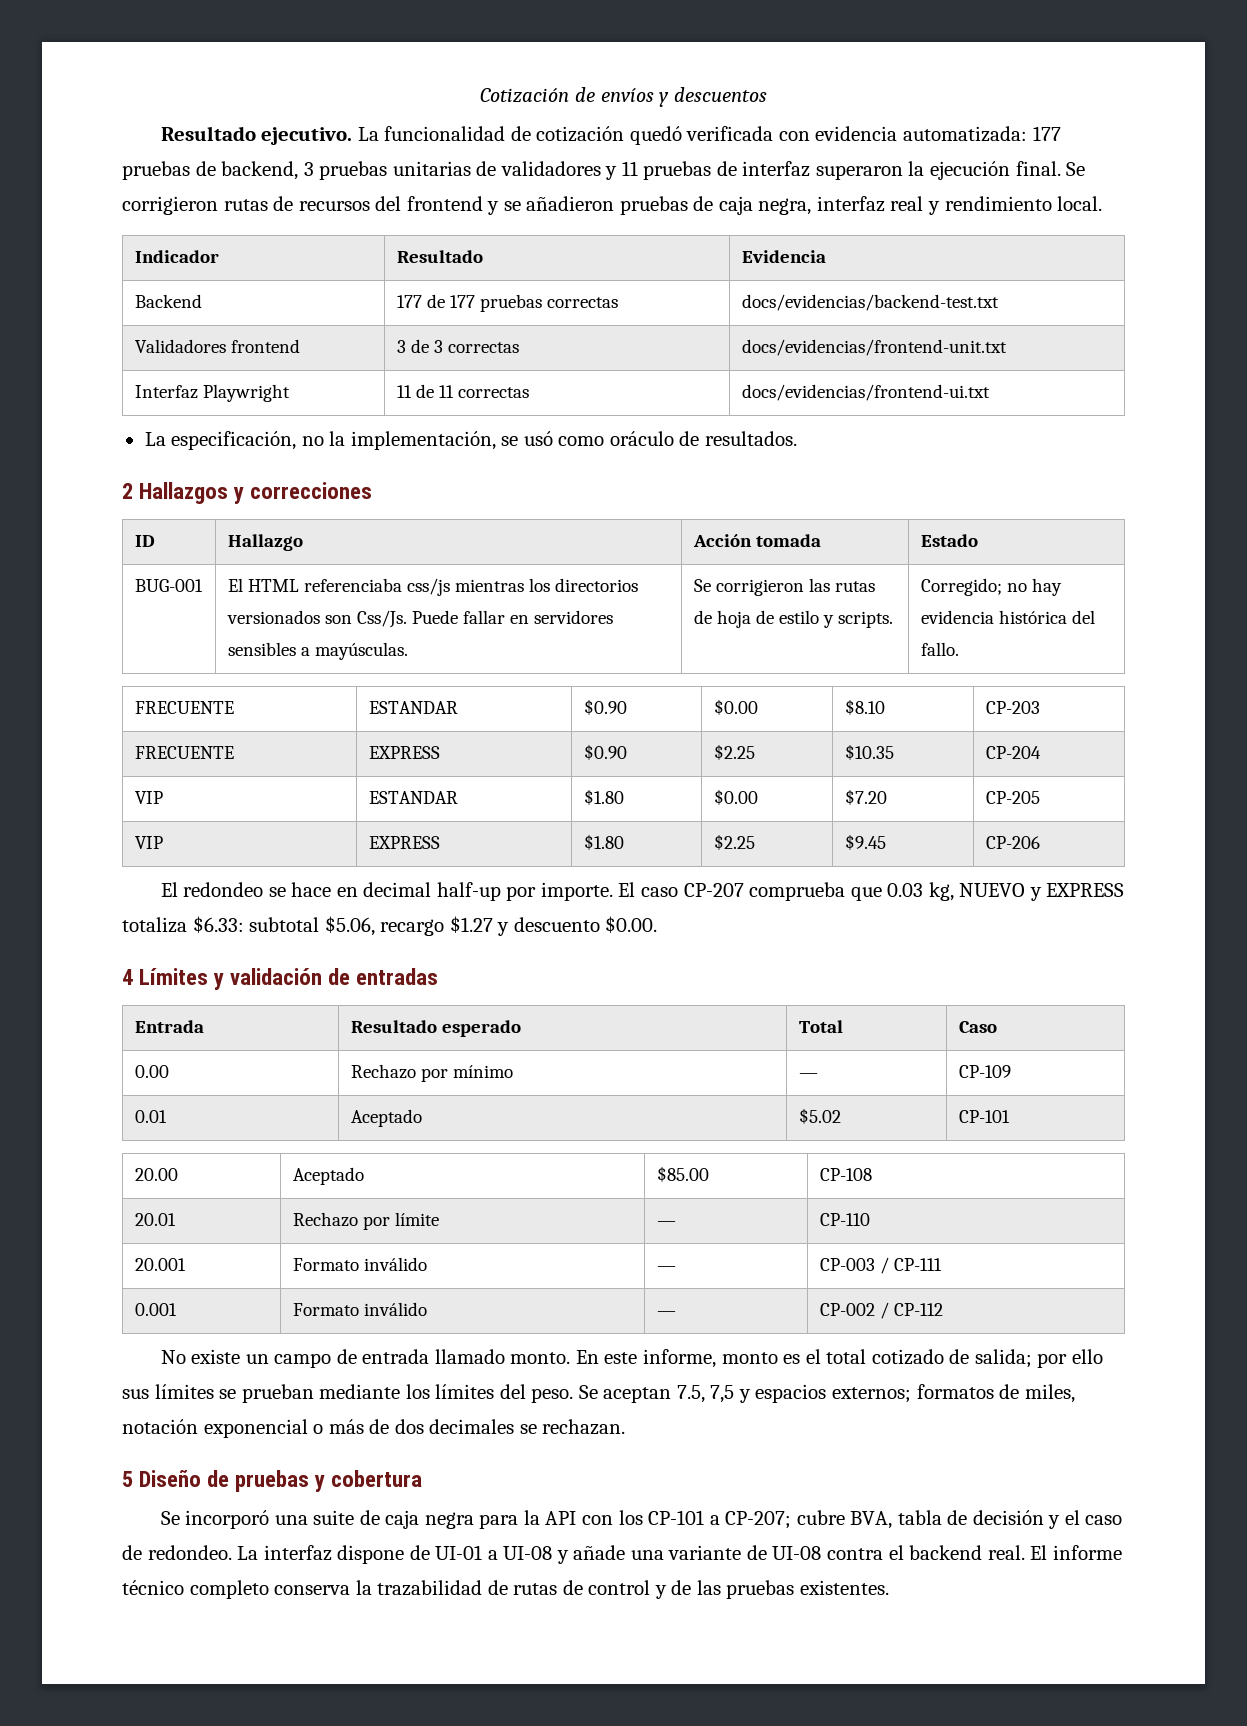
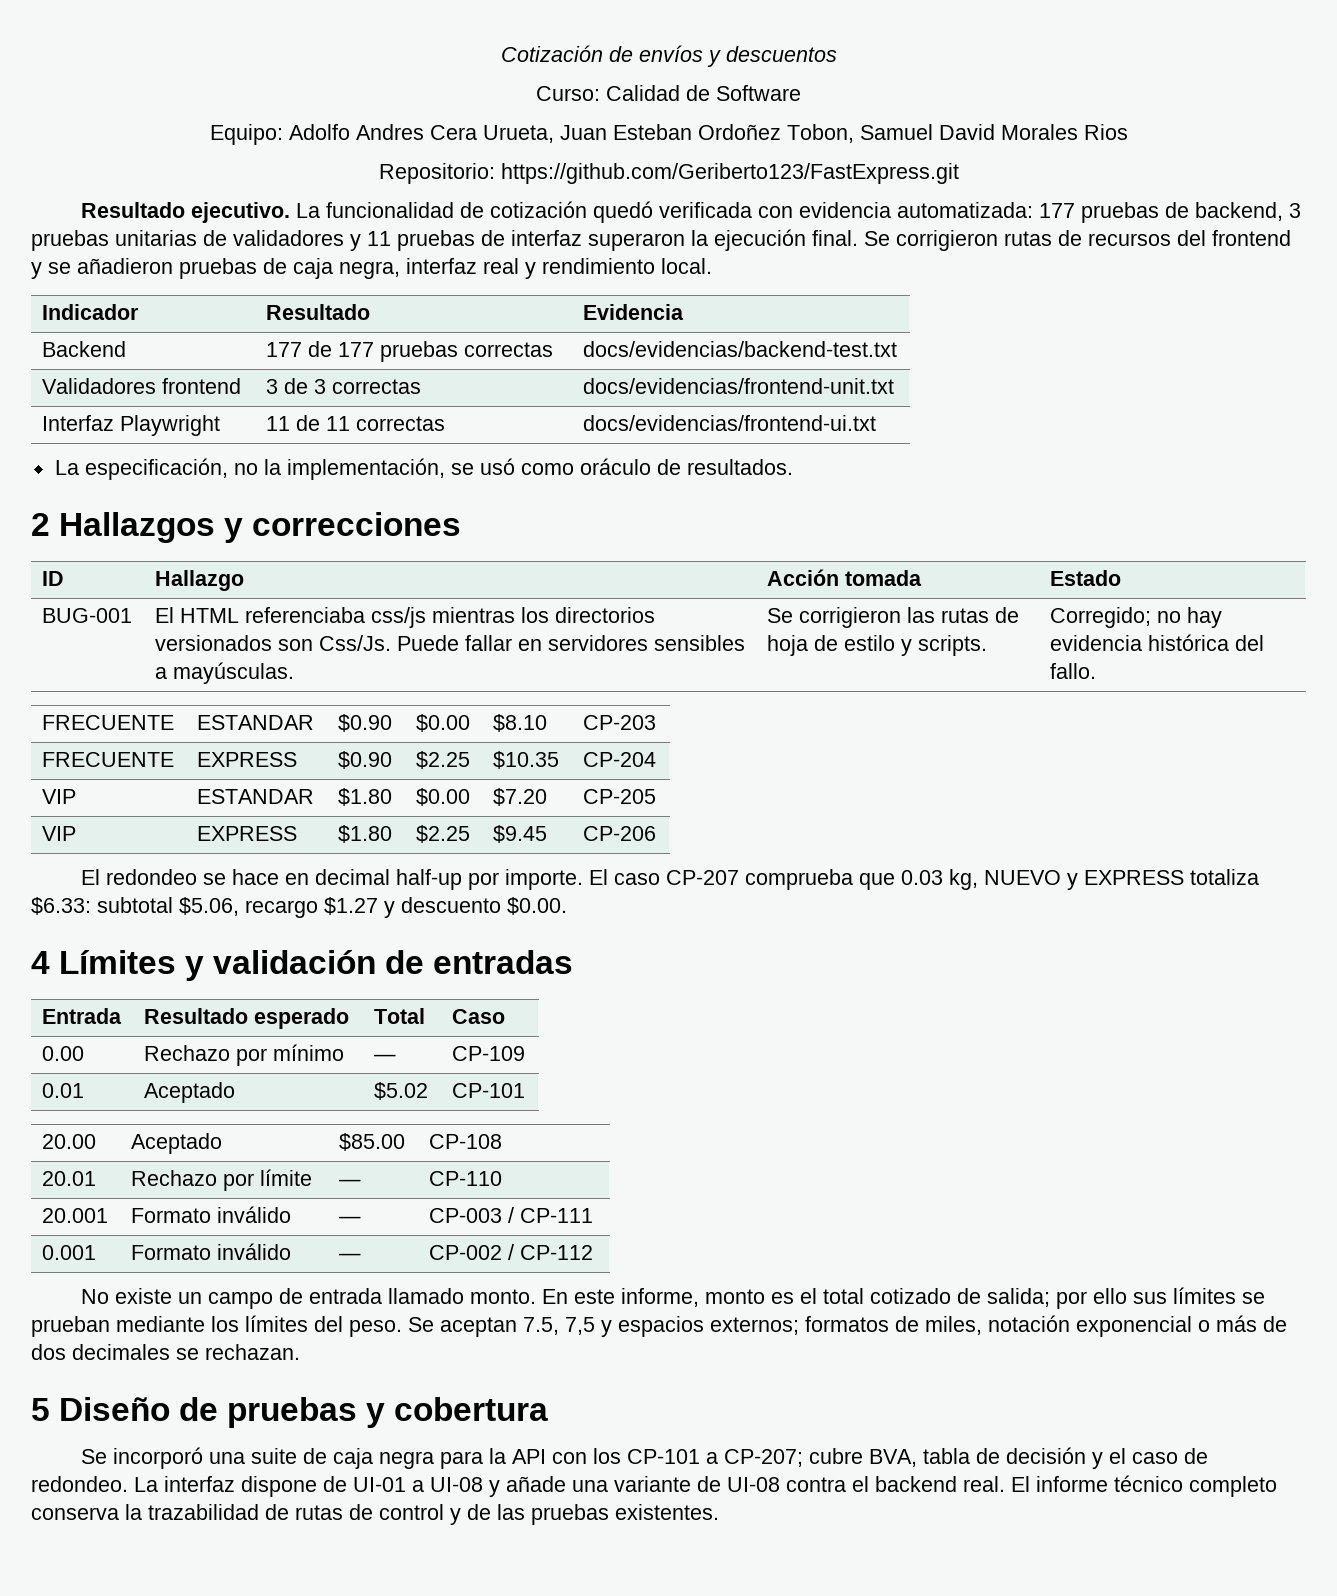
(767, 94) none -> [536,85,801,101] [209,124,1128,145] [378,163,959,184] // Curso: Calidad de Software // Equipo: Adolfo Andres Cera Urueta, Juan Esteban Ordoñez Tobon, Samuel David Morales Rios // Repositorio: https://github.com/Geriberto123/FastExpress.git

